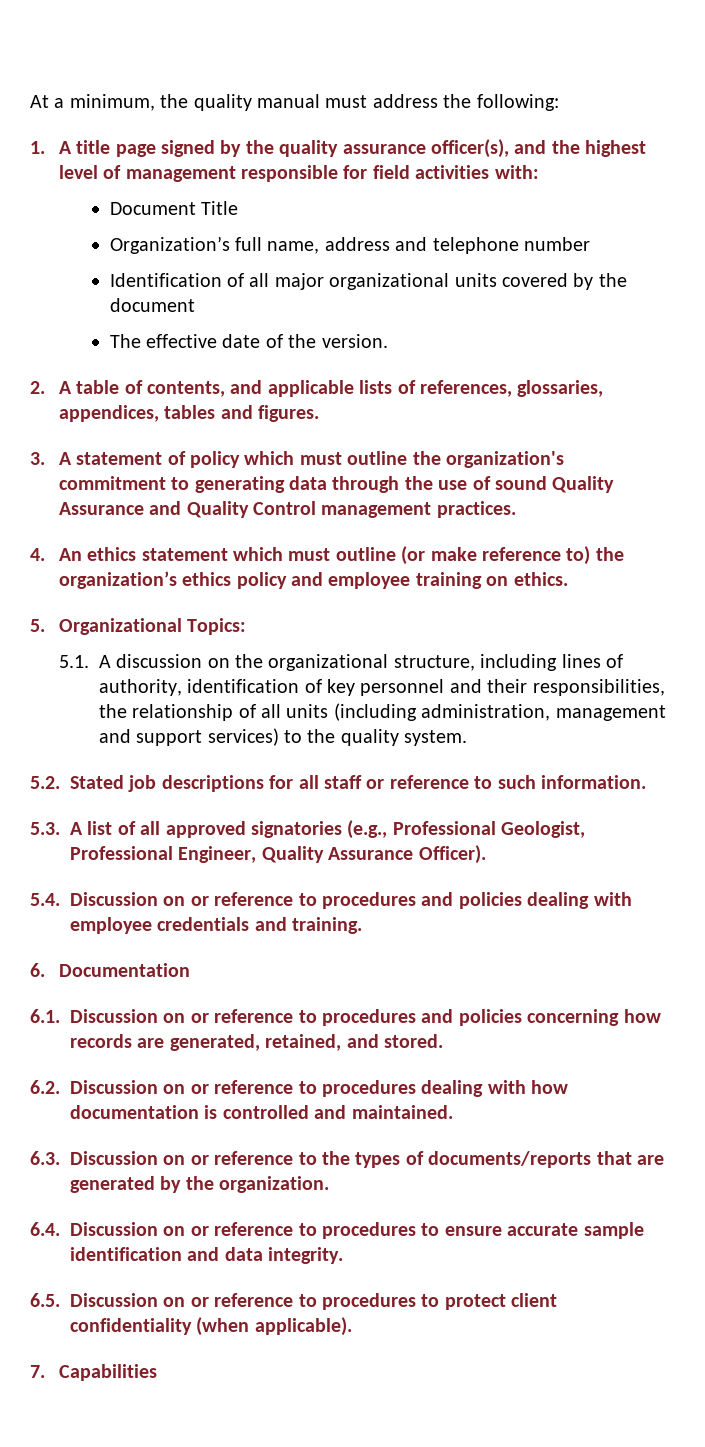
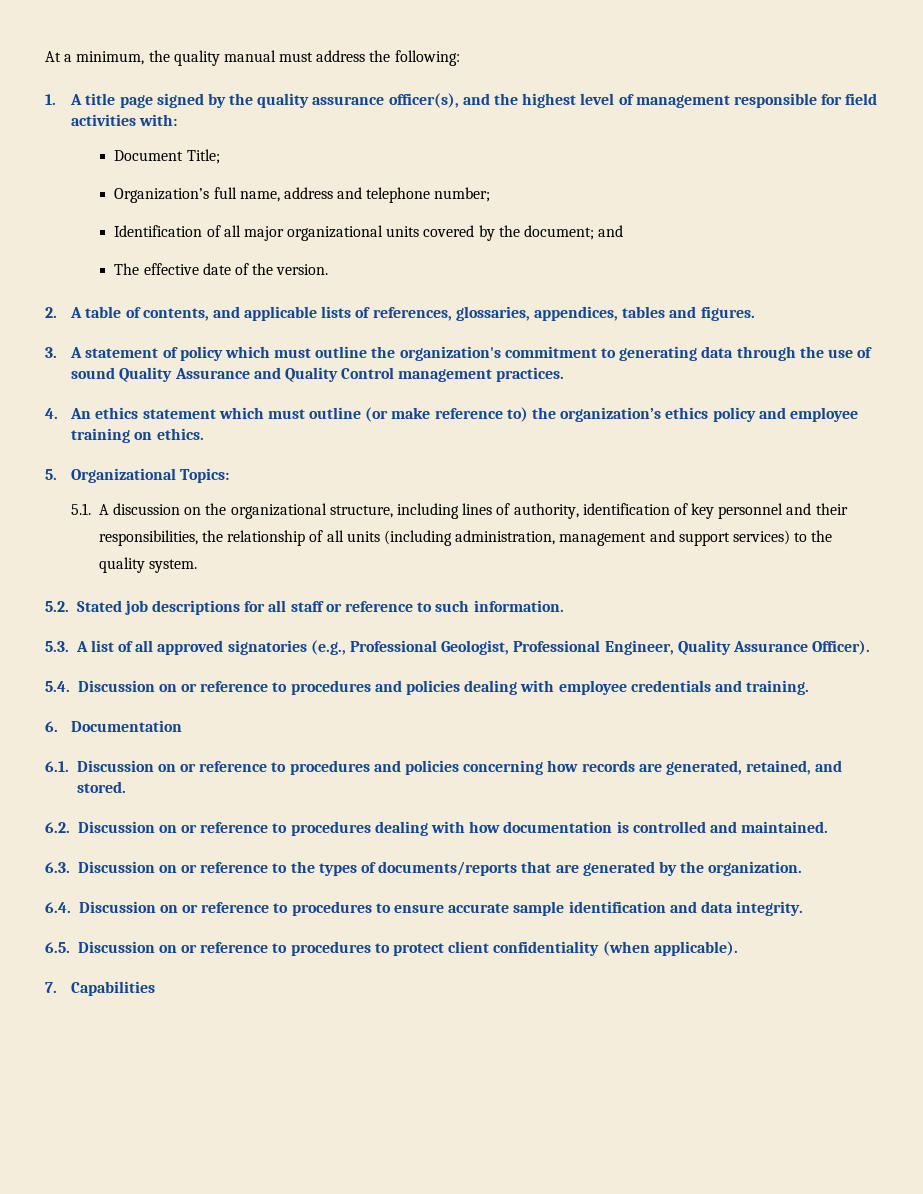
[200,201,238,215] Title -> [186,149,220,164] Title;
[523,237,590,251] number -> [434,187,491,202] number;
[109,298,195,312] document -> [523,225,624,240] document; and

